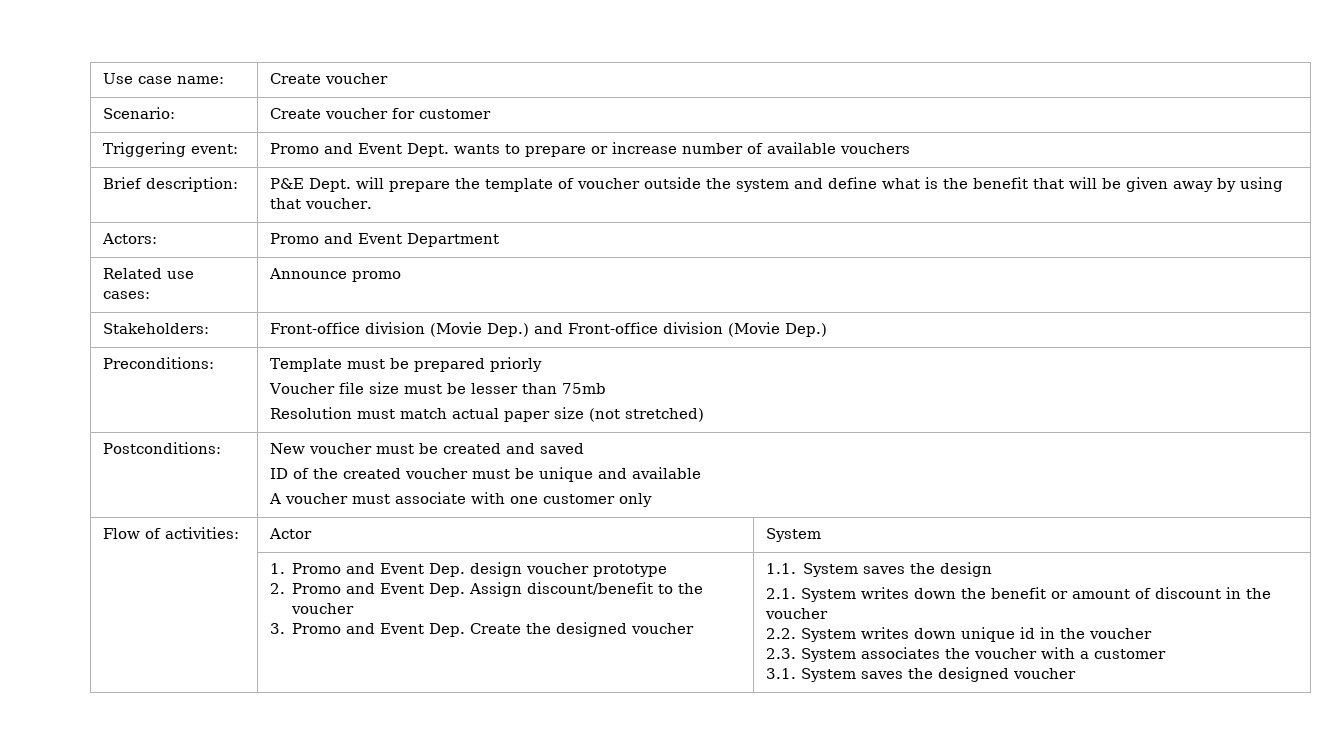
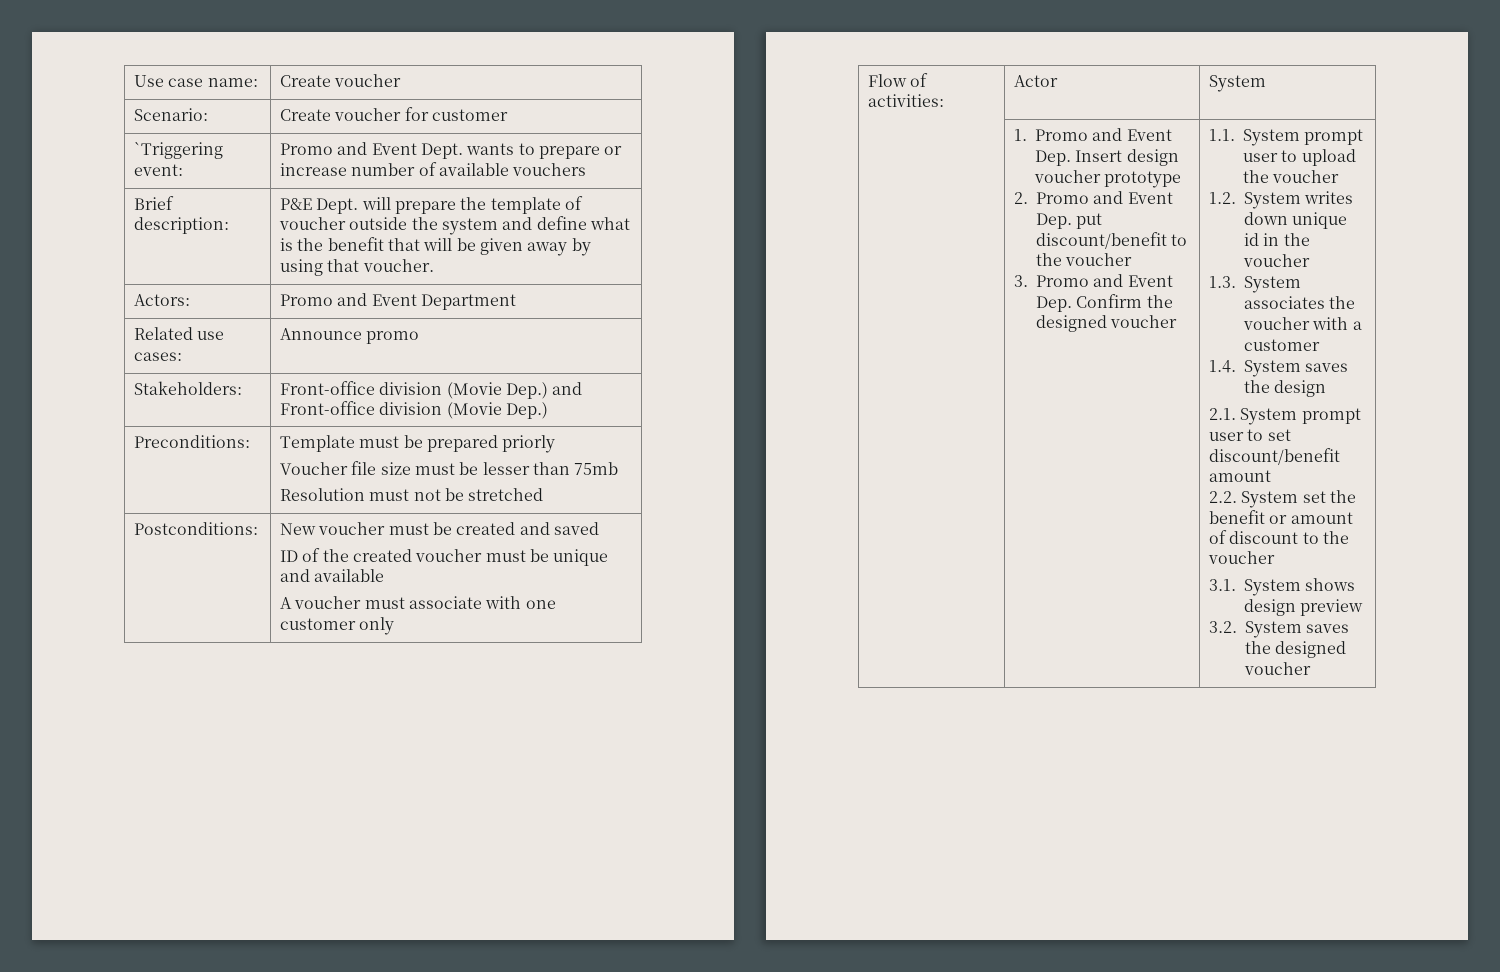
[102,142,186,157] Triggering -> [134,142,224,159] `Triggering
[399,407,704,422] match actual paper size (not stretched) -> [413,488,544,501] not be stretched
(466, 570) none -> [1075,150,1123,162] Insert
[469,582,523,597] Assign -> [1076,213,1103,229] put
[470,623,522,634] Create -> [1076,294,1143,308] Confirm
[863,562,993,577] [765,587,1271,602] [764,608,828,619] [765,628,796,639] saves the design // 2.1. System writes down the benefit or amount of discount in the voucher // 2.2. -> [1304,129,1364,145] [1243,149,1356,166] [1243,170,1340,183] [1209,192,1237,204] prompt user to upload the voucher // 1.2.
[765,648,796,659] 2.3. -> [1209,276,1237,288] 1.3.
[765,668,796,679] 3.1. -> [1209,360,1349,377] [1244,380,1327,397] [1209,408,1361,425] [1209,429,1291,441] [1209,448,1341,465] [1209,470,1272,482] [1209,490,1356,508] [1209,510,1353,524] [1209,530,1349,544] [1208,551,1276,564] [1209,578,1356,596] [1244,599,1364,616] [1209,621,1238,633] 1.4. System saves the design // 2.1. System prompt user to set discount/benefit amount // 2.2. System set the benefit or amount of discount to the voucher // 3.1. System shows design preview // 3.2.

